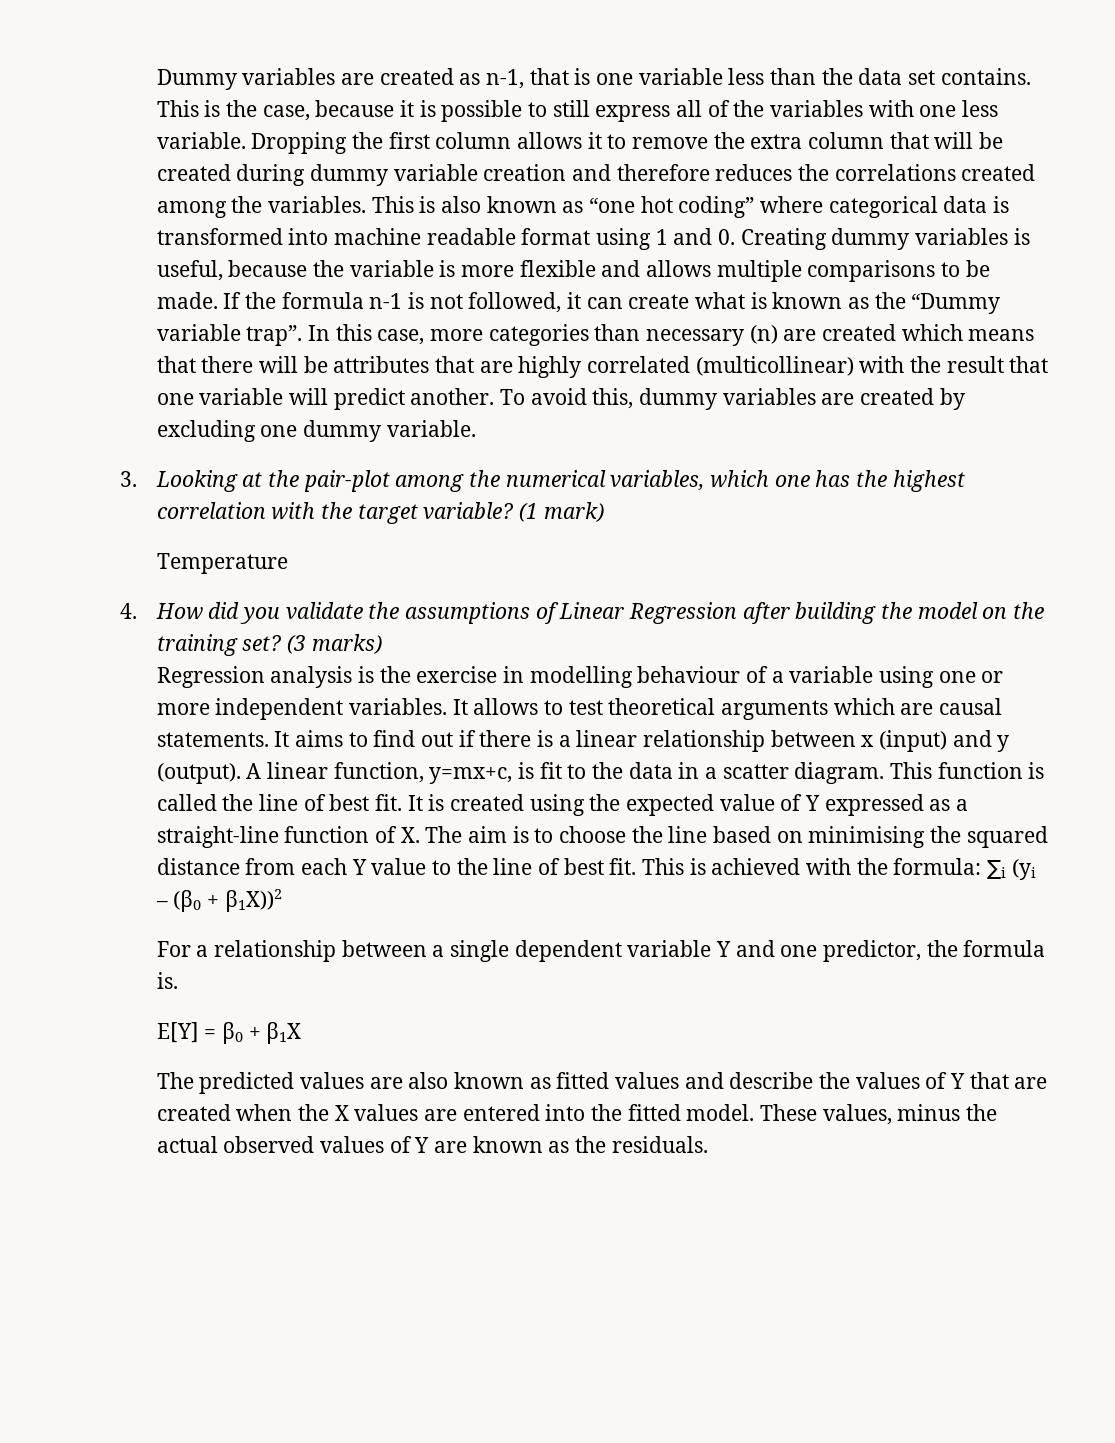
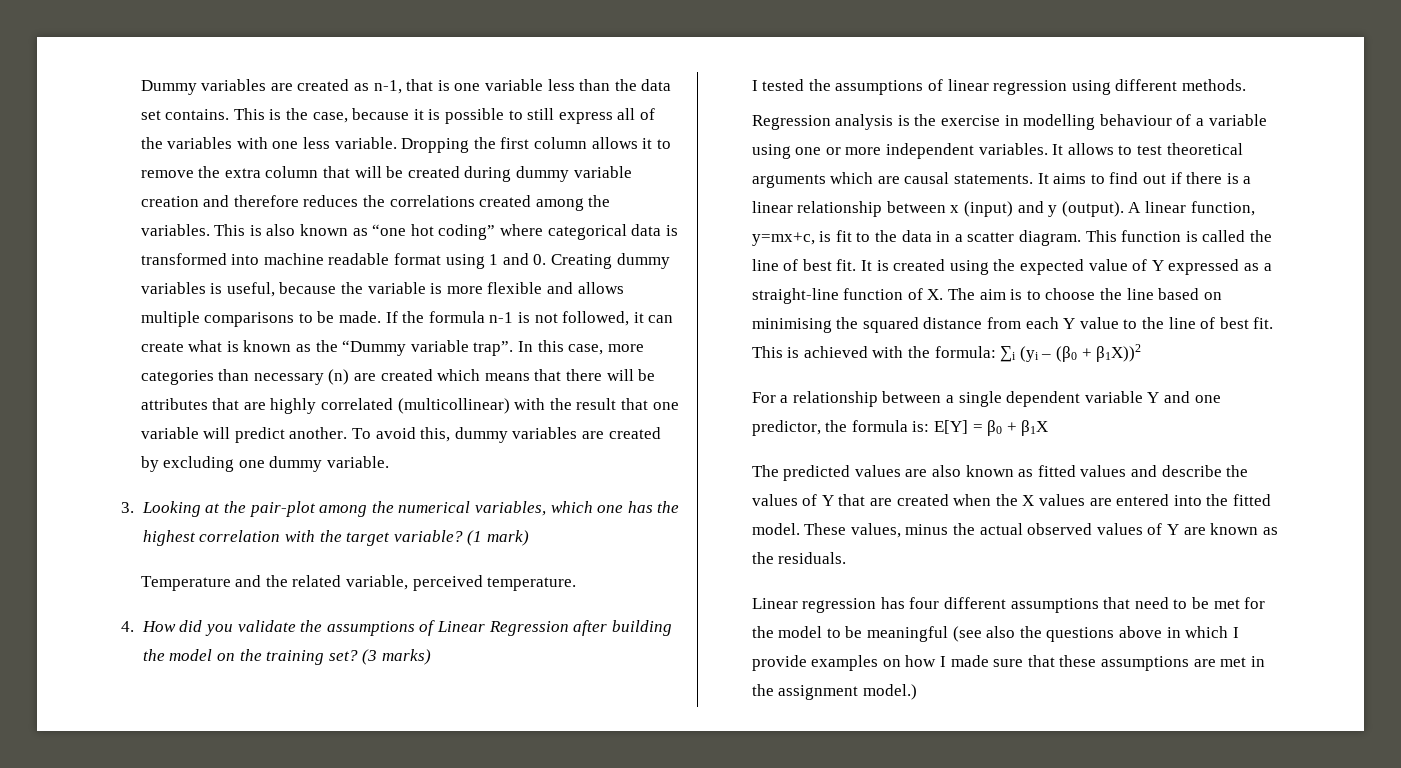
(288, 563) none -> [235,575,577,591] and the related variable, perceived temperature.
(382, 644) none -> [751,79,1246,95] // I tested the assumptions of linear regression using different methods.
[156,972,178,989] is. // -> [912,421,930,432] is:
(708, 1144) none -> [751,597,1266,613] [751,626,1239,642] [751,655,1265,671] [751,684,917,700] // Linear regression has four different assumptions that need to be met for the model to be meaningful (see also the questions above in which I provide examples on how I made sure that these assumptions are met in the assignment model.)

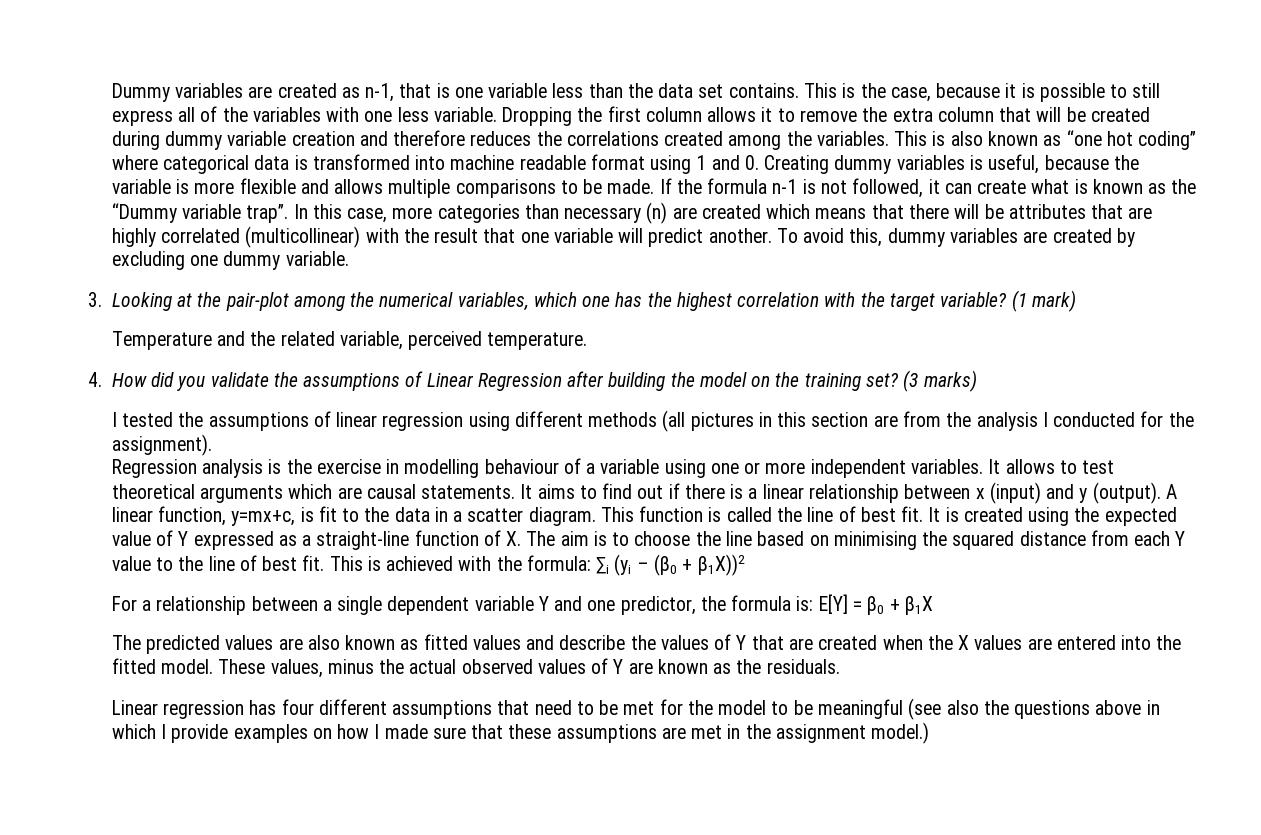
[1181,79,1246,91] methods. -> [588,410,1194,432] [111,434,212,456] methods (all pictures in this section are from the analysis I conducted for the assignment).

